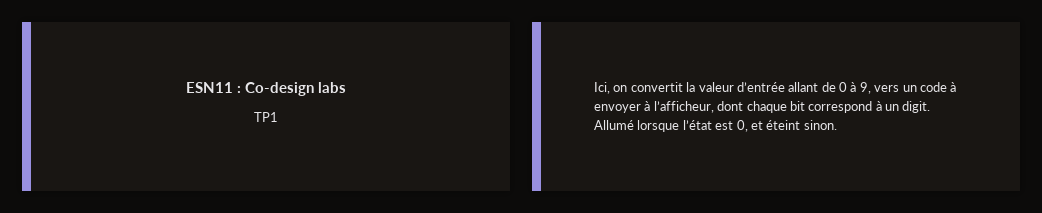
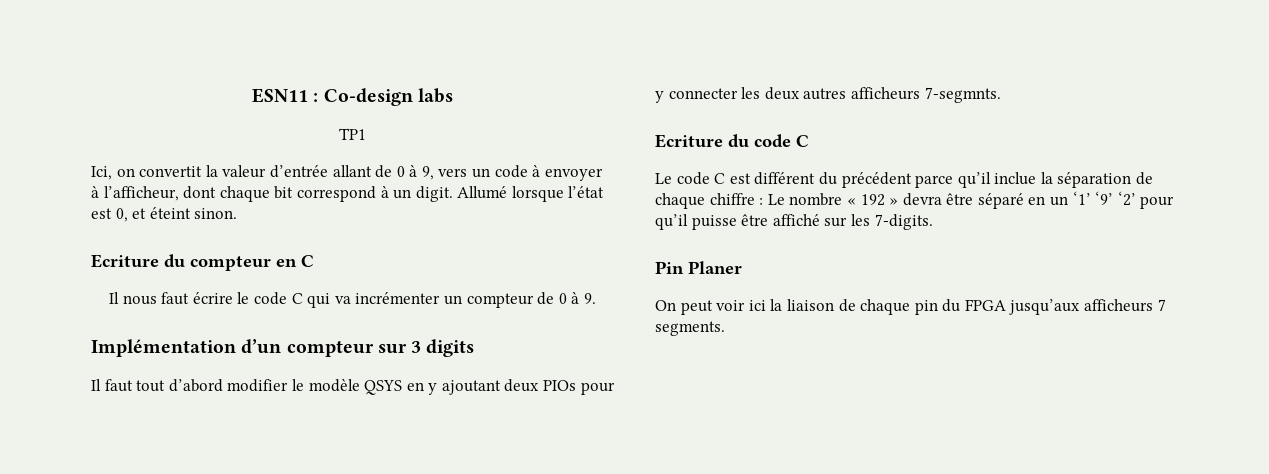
(837, 125) none -> [91,254,314,271] [109,292,596,308] [91,339,475,357] [91,379,615,395] [655,87,1001,103] [655,134,809,148] [655,172,1154,188] [655,191,1175,209] [655,214,933,230] [655,261,742,274] [655,299,1166,315] [655,321,725,336] // Ecriture du compteur en C // Il nous faut écrire le code C qui va incrémenter un compteur de 0 à 9. // Implémentation d’un compteur sur 3 digits // Il faut tout d’abord modifier le modèle QSYS en y ajoutant deux PIOs pour y connecter les deux autres afficheurs 7-segmnts. // Ecriture du code C // Le code C est différent du précédent parce qu’il inclue la séparation de chaque chiffre : Le nombre « 192 » devra être séparé en un ‘1’ ‘9’ ‘2’ pour qu’il puisse être affiché sur les 7-digits. // Pin Planer // On peut voir ici la liaison de chaque pin du FPGA jusqu’aux afficheurs 7 segments.

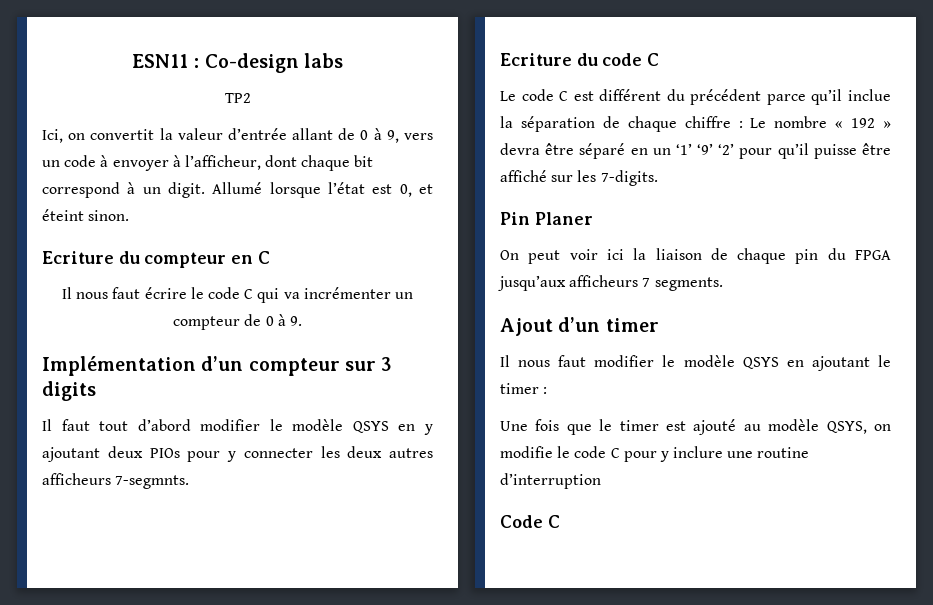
[339,128,366,140] TP1 -> [224,93,251,103] TP2
(725, 328) none -> [500,317,659,336] [500,355,891,371] [500,383,548,394] [500,419,891,435] [500,446,810,462] [500,473,601,489] [500,515,560,528] // Ajout d’un timer // Il nous faut modifier le modèle QSYS en ajoutant le timer : // Une fois que le timer est ajouté au modèle QSYS, on modifie le code C pour y inclure une routine d’interruption // Code C

